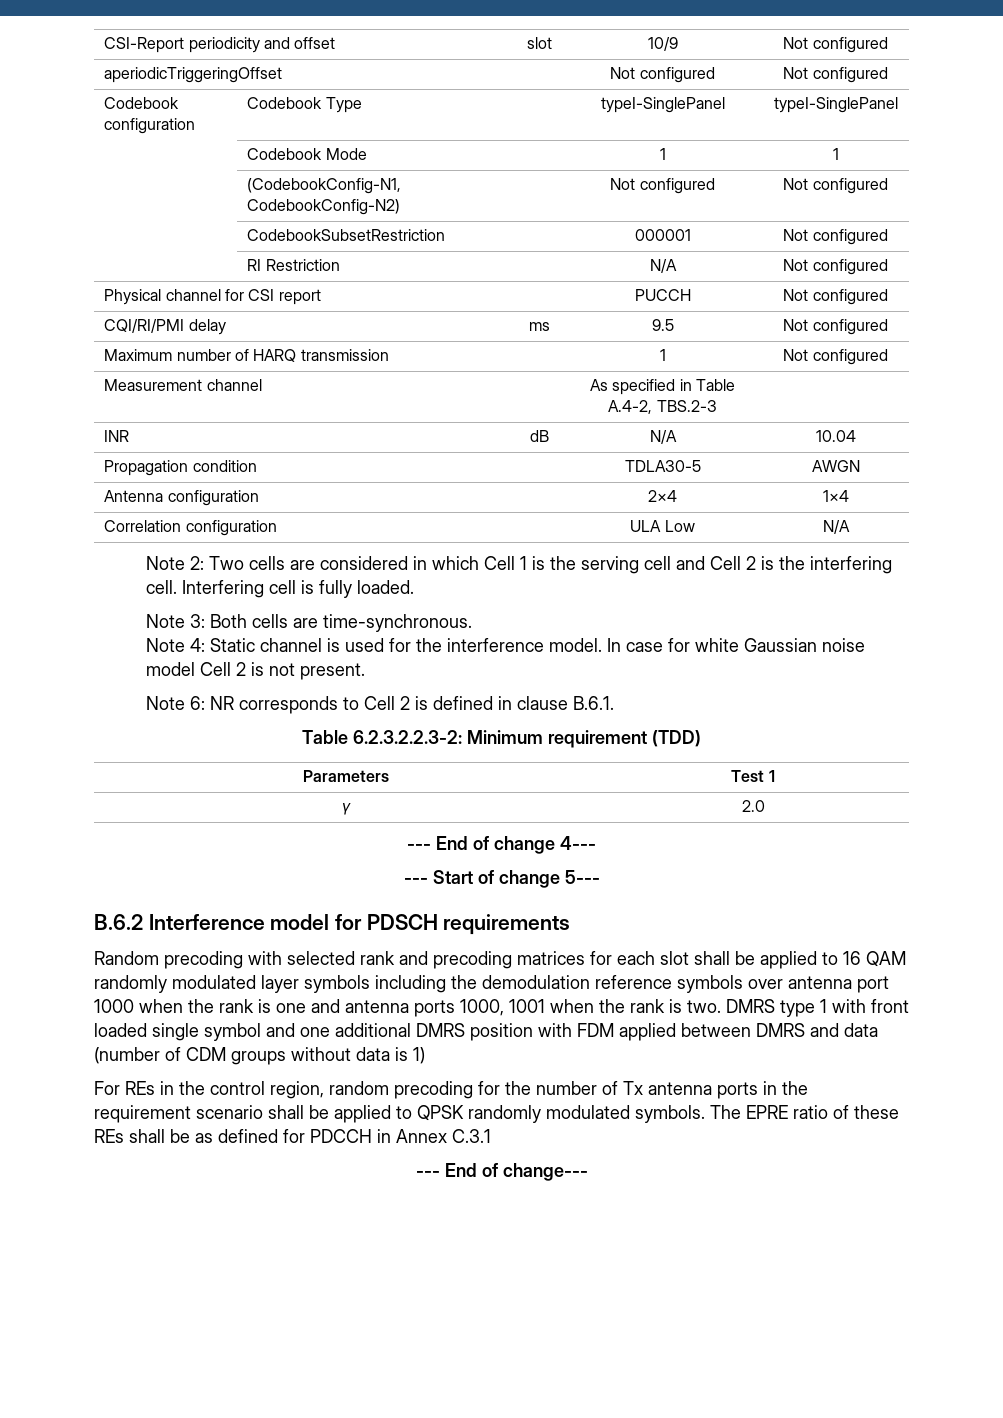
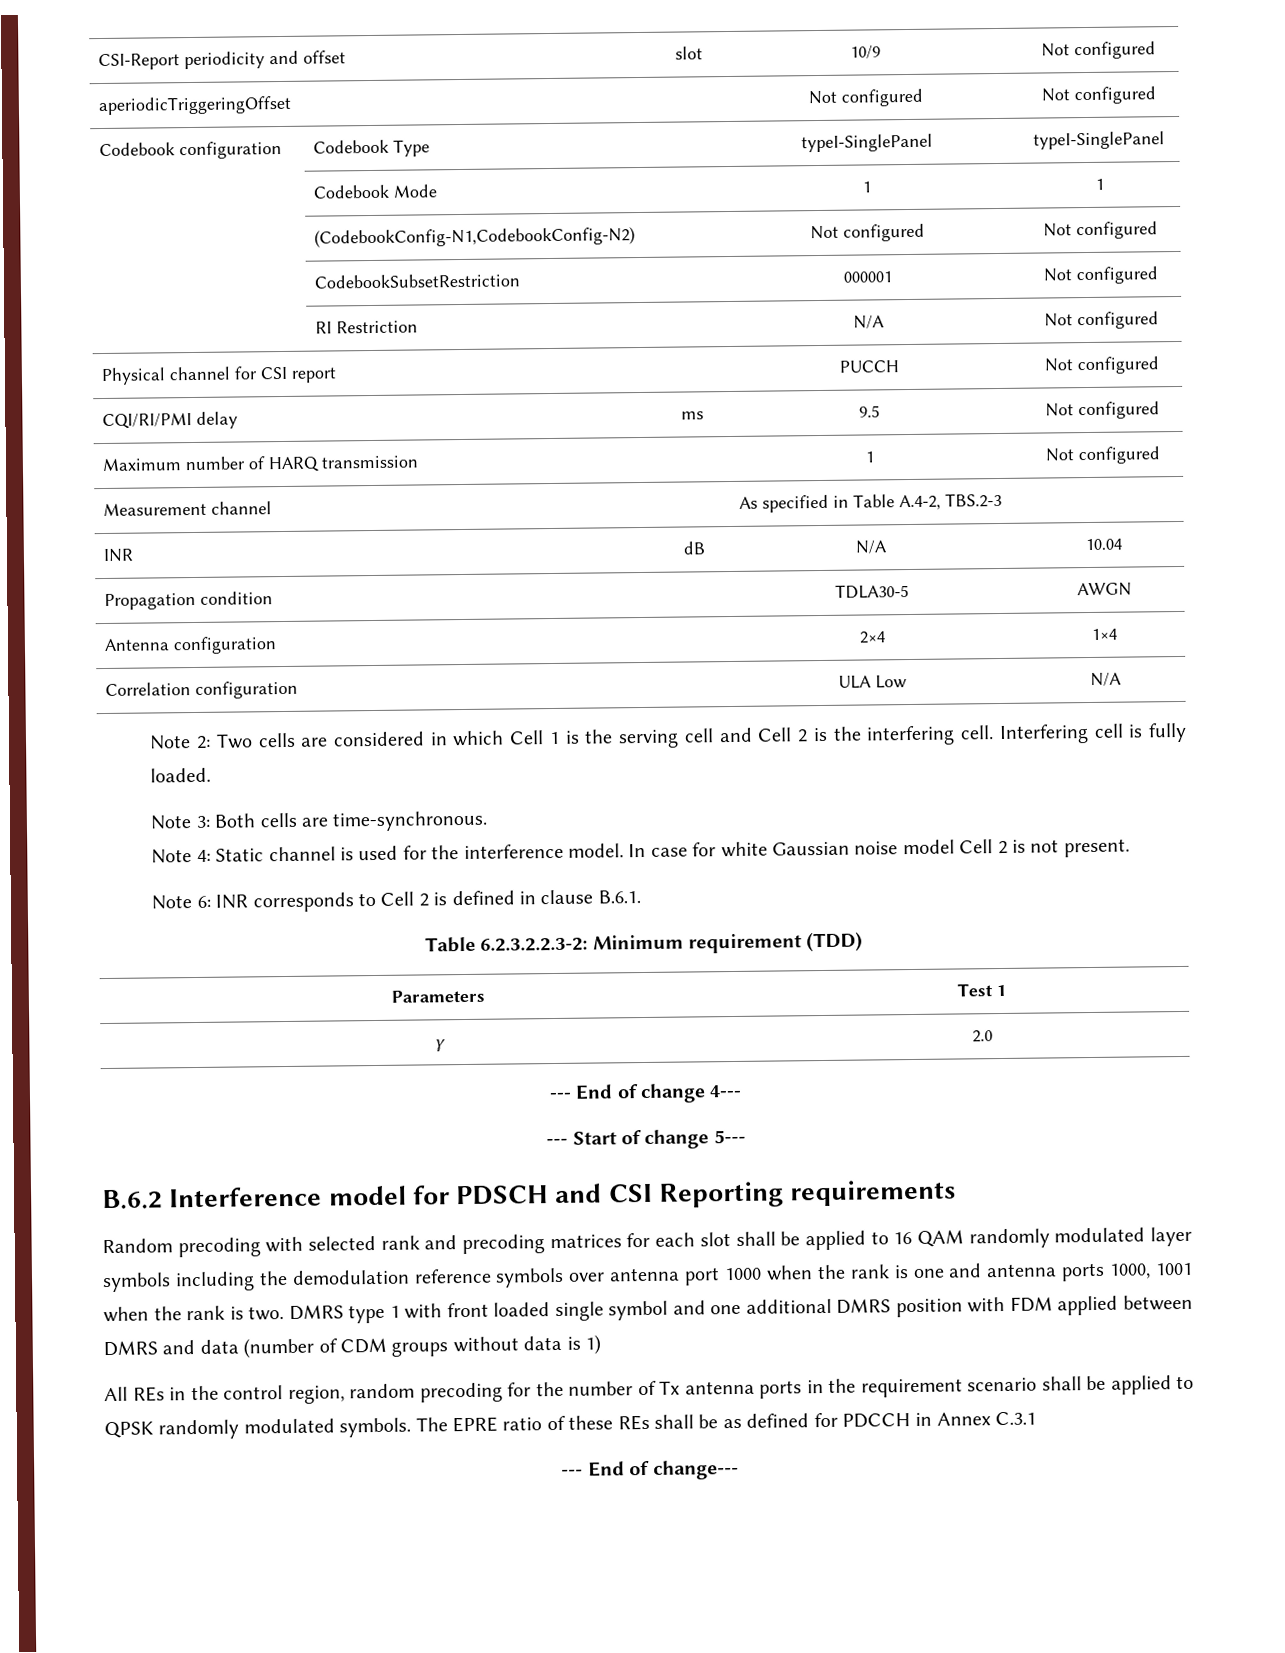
[210,696,235,710] NR -> [215,894,249,909] INR
(438, 922) none -> [554,1181,785,1208] and CSI Reporting
[94,1081,120,1095] For -> [104,1386,128,1402] All

